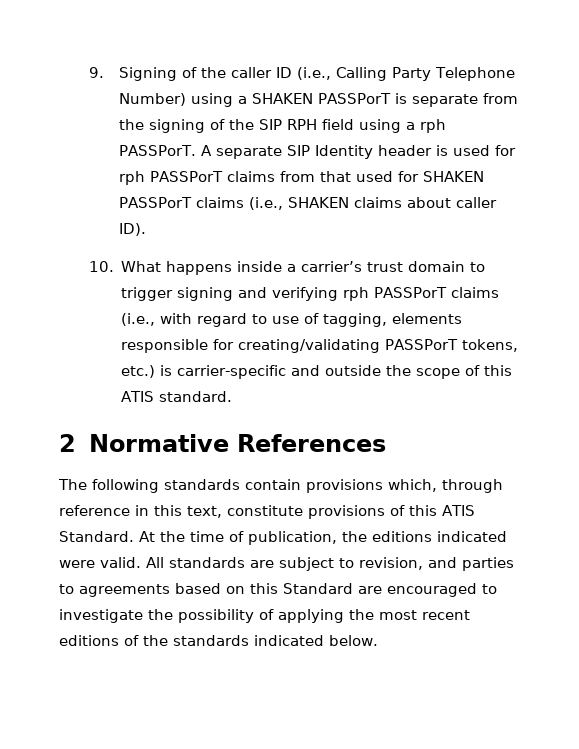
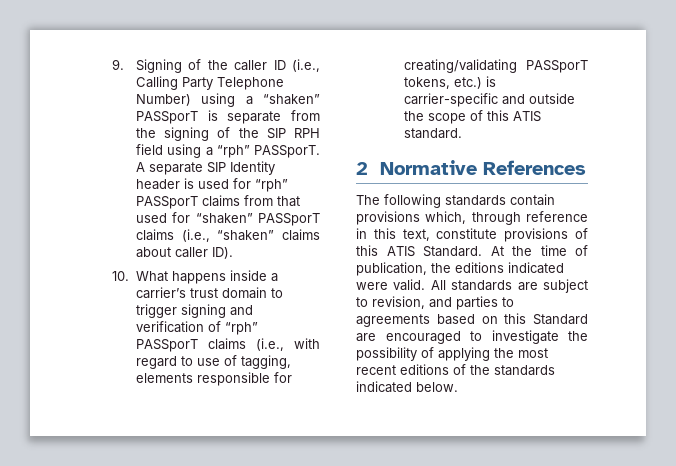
[251,93,391,104] SHAKEN PASSPorT -> [263,94,320,105] [136,111,199,124] “shaken” PASSporT
[419,119,446,133] [118,145,196,156] rph PASSPorT. -> [216,145,320,158] “rph” PASSporT.
[118,171,223,185] rph PASSPorT -> [255,179,289,192] [136,196,199,209] “rph” PASSporT
[422,171,484,182] [118,197,349,210] SHAKEN PASSPorT claims (i.e., SHAKEN -> [195,213,320,226] [136,229,275,242] “shaken” PASSporT claims (i.e., “shaken”
[272,287,448,301] verifying rph PASSPorT -> [136,321,259,335] [136,339,199,352] verification of “rph” PASSporT
[385,339,459,350] PASSPorT -> [526,60,588,73] PASSporT

